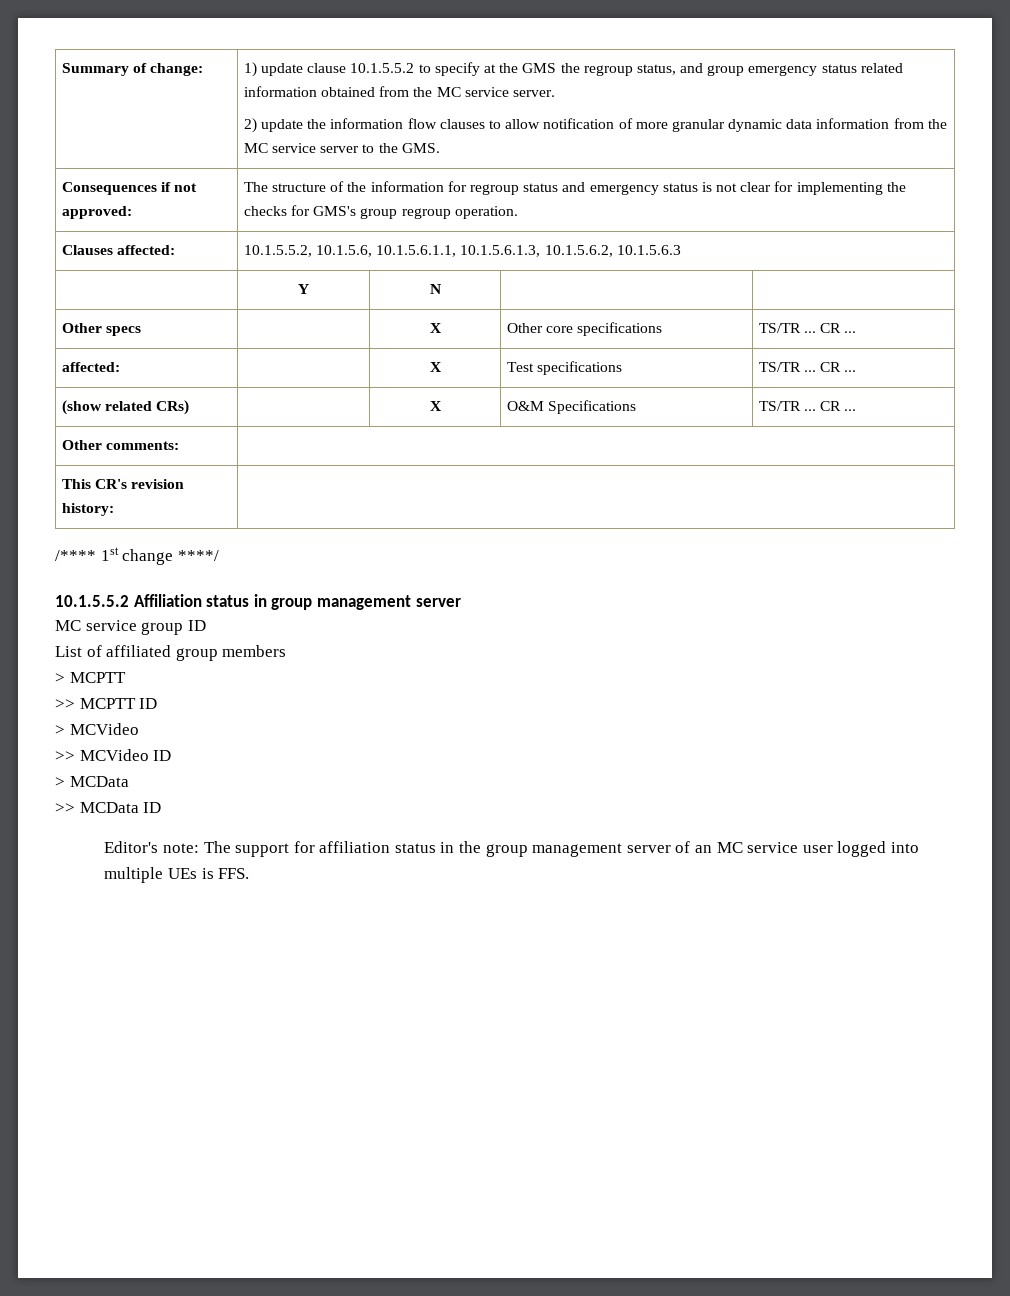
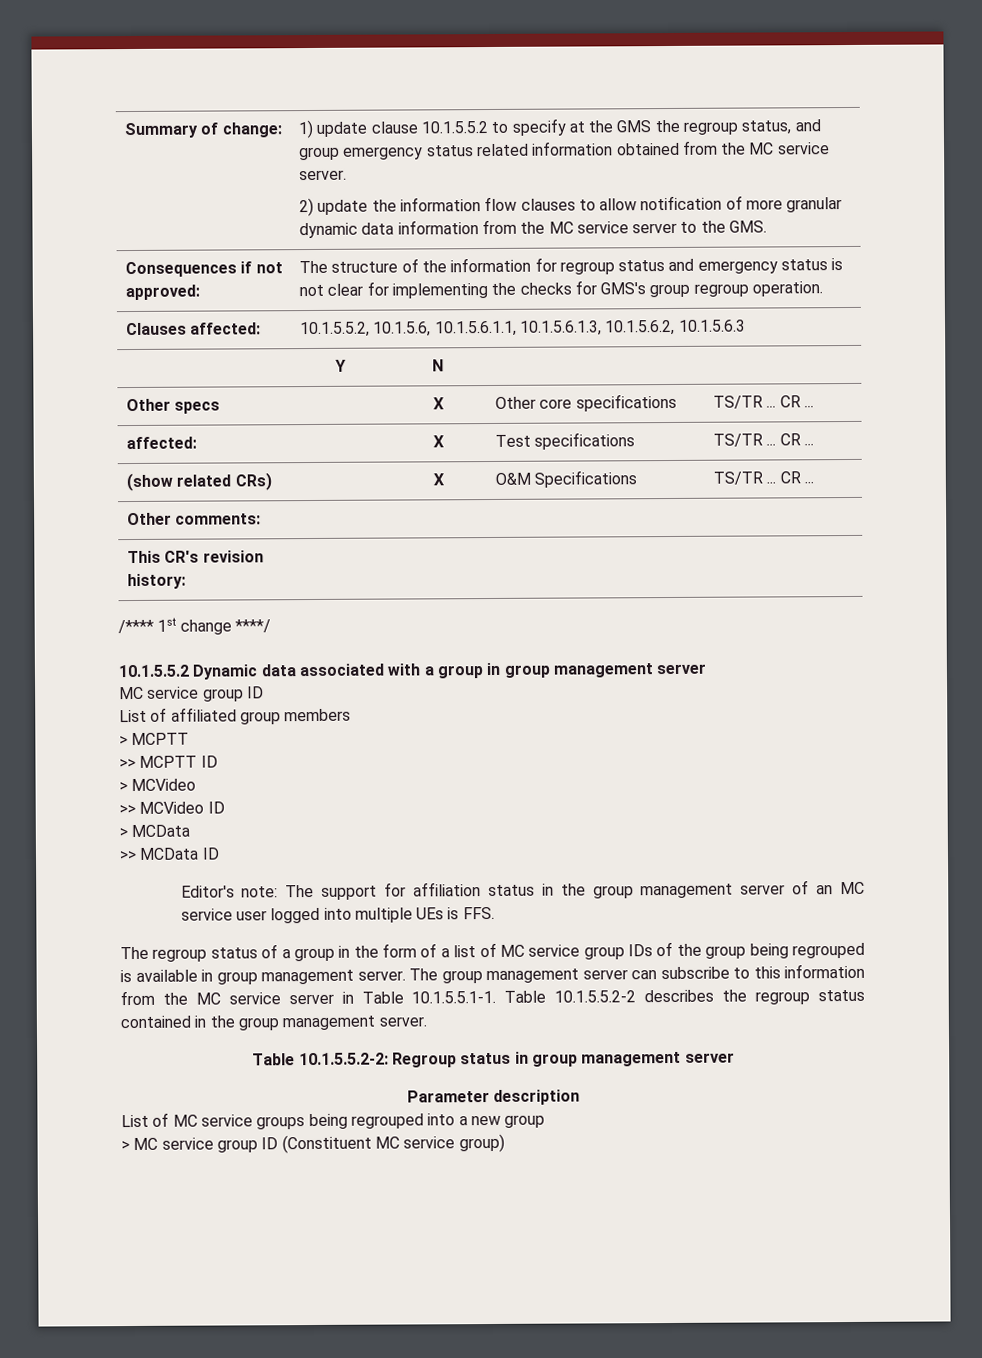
[133,594,250,607] Affiliation status -> [192,663,483,680] Dynamic data associated with a group
(250, 873) none -> [120,941,866,962] [120,963,865,985] [120,989,865,1006] [120,1015,427,1031] [252,1051,735,1068] [406,1089,581,1105] [121,1112,546,1130] [121,1133,505,1154] // The regroup status of a group in the form of a list of MC service group IDs of the group being regrouped is available in group management server. The group management server can subscribe to this information from the MC service server in Table 10.1.5.5.1-1. Table 10.1.5.5.2-2 describes the regroup status contained in the group management server. // Table 10.1.5.5.2-2: Regroup status in group management server // Parameter description // List of MC service groups being regrouped into a new group // > MC service group ID (Constituent MC service group)

